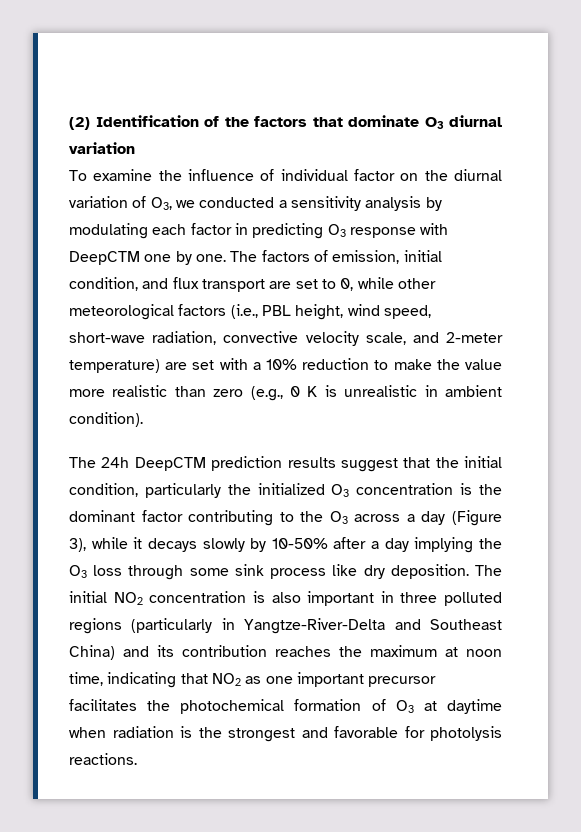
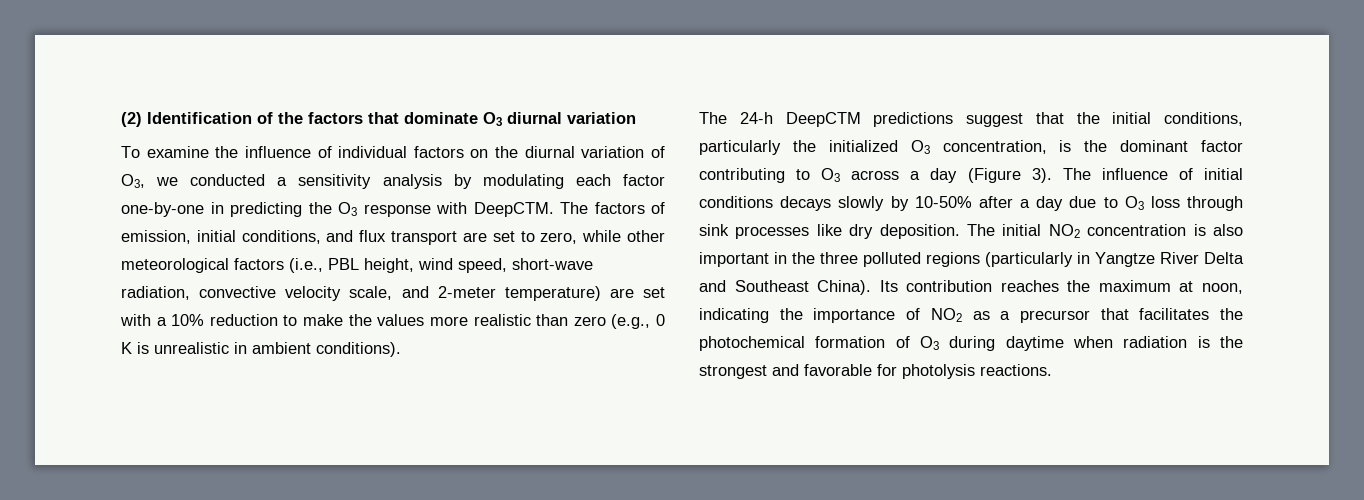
[354,169,395,181] factor -> [413,146,464,158] factors
(232, 229) none -> [121,202,204,217] one-by-one
(324, 231) none -> [308,202,332,214] the
[69,251,226,265] DeepCTM one by one. -> [473,202,554,217] DeepCTM.
[69,277,138,291] condition, -> [241,230,321,244] conditions,
[340,278,354,291] 0, -> [540,232,578,244] zero,
[464,359,502,370] value -> [377,314,425,326] values
[69,412,143,427] [69,456,336,471] condition). // The 24h DeepCTM prediction results -> [316,342,401,357] [699,112,954,127] conditions). // The 24-h DeepCTM predictions
[69,483,138,497] condition, -> [1164,112,1243,126] conditions,
[356,483,454,495] concentration -> [942,140,1047,154] concentration,
[300,511,324,522] the -> (811, 174) none
[69,537,143,552] 3), while it -> [1031,168,1243,183] [699,196,773,208] 3). The influence of initial conditions
[414,537,502,553] implying the -> [1069,196,1118,208] due to
[189,564,327,579] some sink process -> [699,224,810,239] sink processes
(394, 597) none -> [792,252,815,264] the
[244,618,503,634] [69,645,174,660] Yangtze-River-Delta and Southeast China) and its -> [1095,252,1244,267] [699,280,898,295] Yangtze River Delta and Southeast China). Its
[466,649,502,657] [69,672,437,688] noon time, indicating that NO2 as one important precursor -> [1202,283,1243,294] [699,308,1129,323] noon, indicating the importance of NO2 as a precursor that
[423,701,437,711] at -> [949,336,996,351] during

